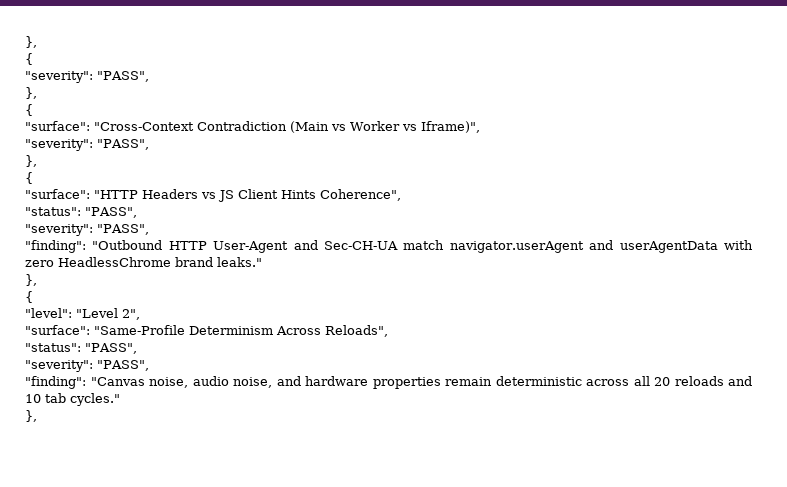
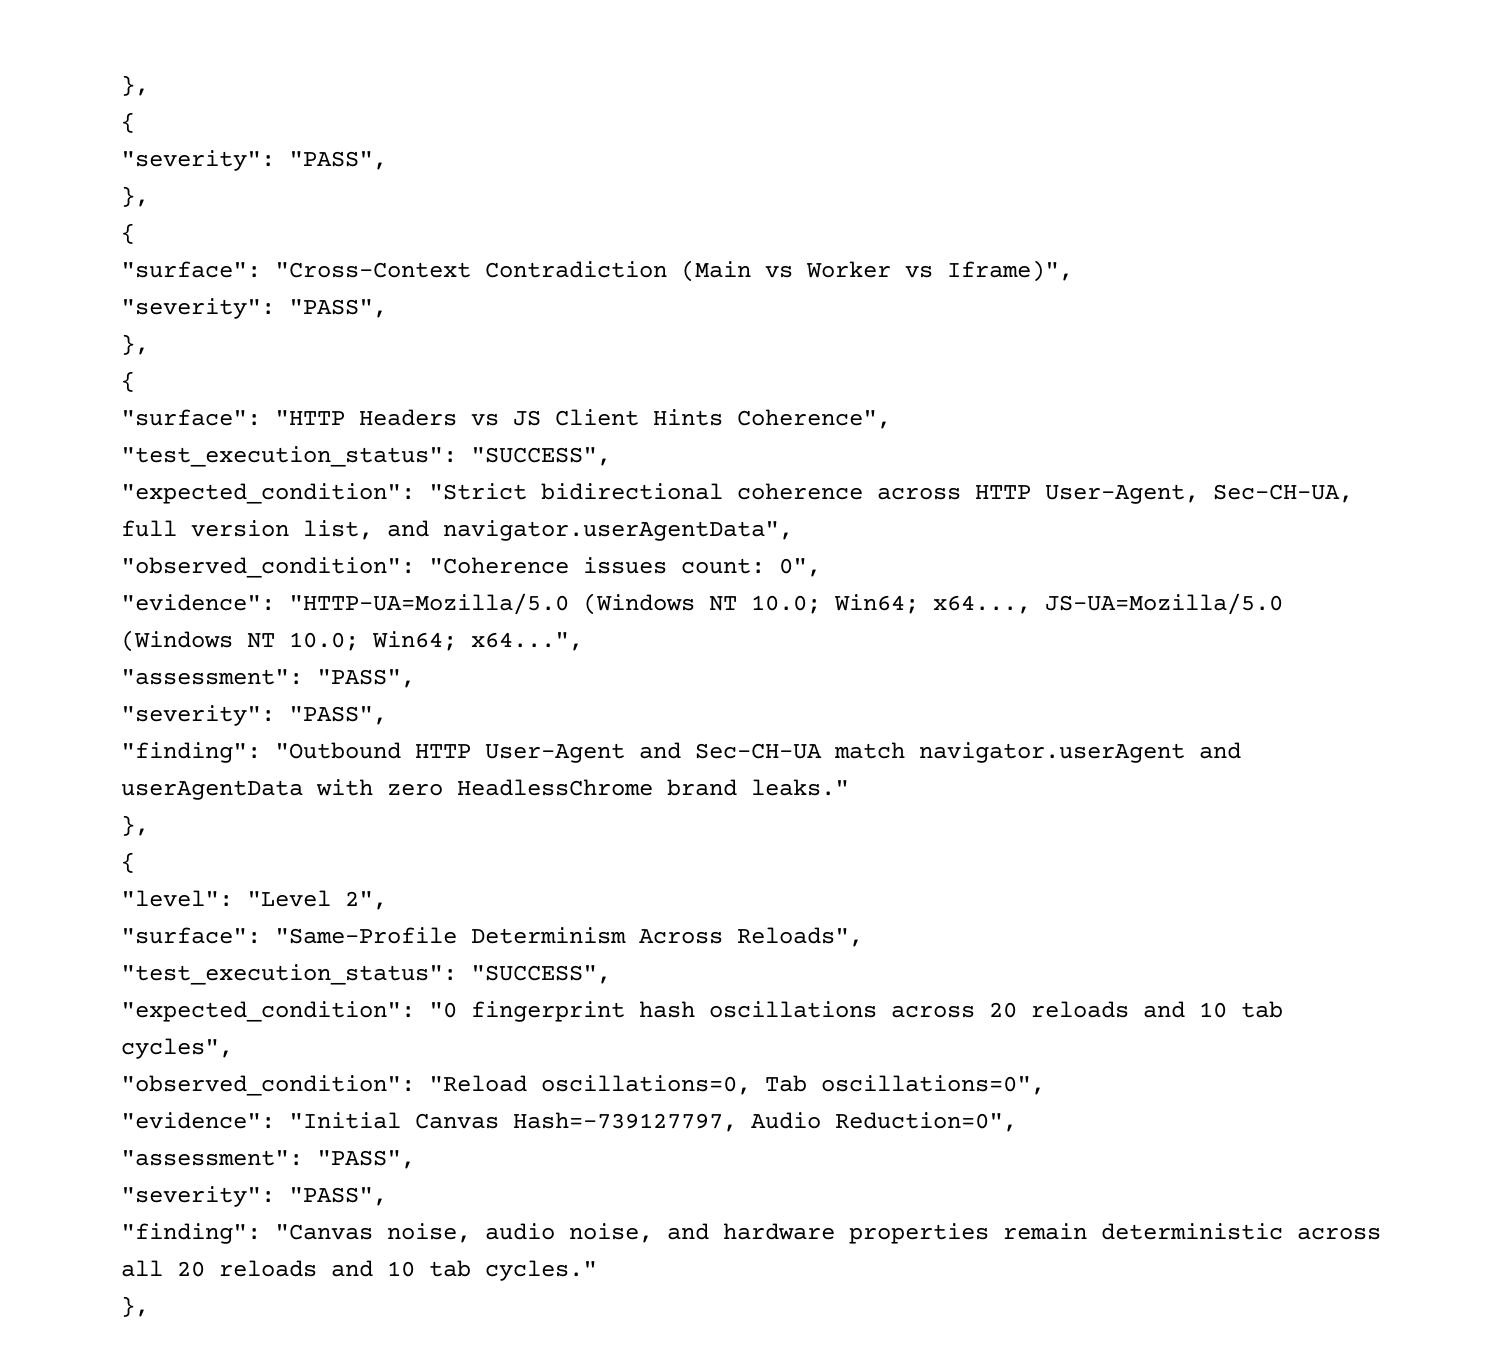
[25,207,81,216] "status": -> [121,446,611,467] [121,483,1353,504] [121,520,793,541] [121,557,821,578] [121,593,1283,615] [121,630,583,652] [121,669,303,685] "test_execution_status": "SUCCESS", // "expected_condition": "Strict bidirectional coherence across HTTP User-Agent, Sec-CH-UA, full version list, and navigator.userAgentData", // "observed_condition": "Coherence issues count: 0", // "evidence": "HTTP-UA=Mozilla/5.0 (Windows NT 10.0; Win64; x64..., JS-UA=Mozilla/5.0 (Windows NT 10.0; Win64; x64...", // "assessment":
[25,343,81,352] "status": -> [121,964,611,985] [121,1001,1283,1022] [121,1038,233,1059] [121,1075,1045,1096] [121,1112,1017,1132] [121,1150,303,1166] "test_execution_status": "SUCCESS", // "expected_condition": "0 fingerprint hash oscillations across 20 reloads and 10 tab cycles", // "observed_condition": "Reload oscillations=0, Tab oscillations=0", // "evidence": "Initial Canvas Hash=-739127797, Audio Reduction=0", // "assessment":

